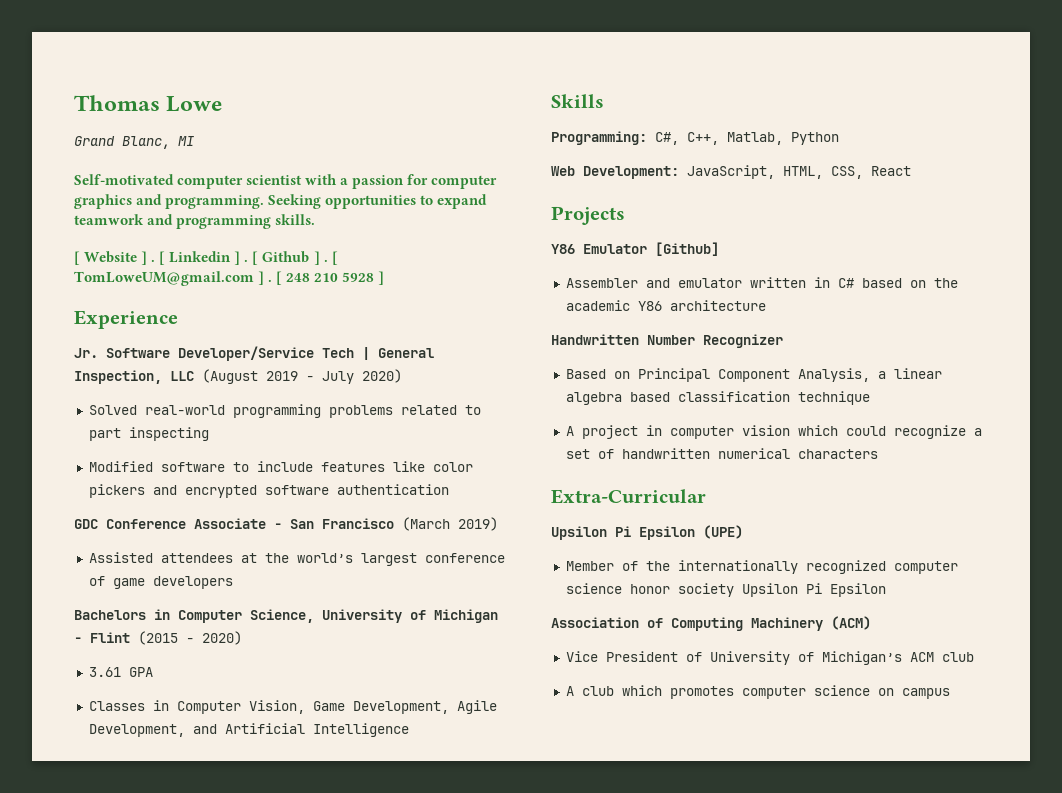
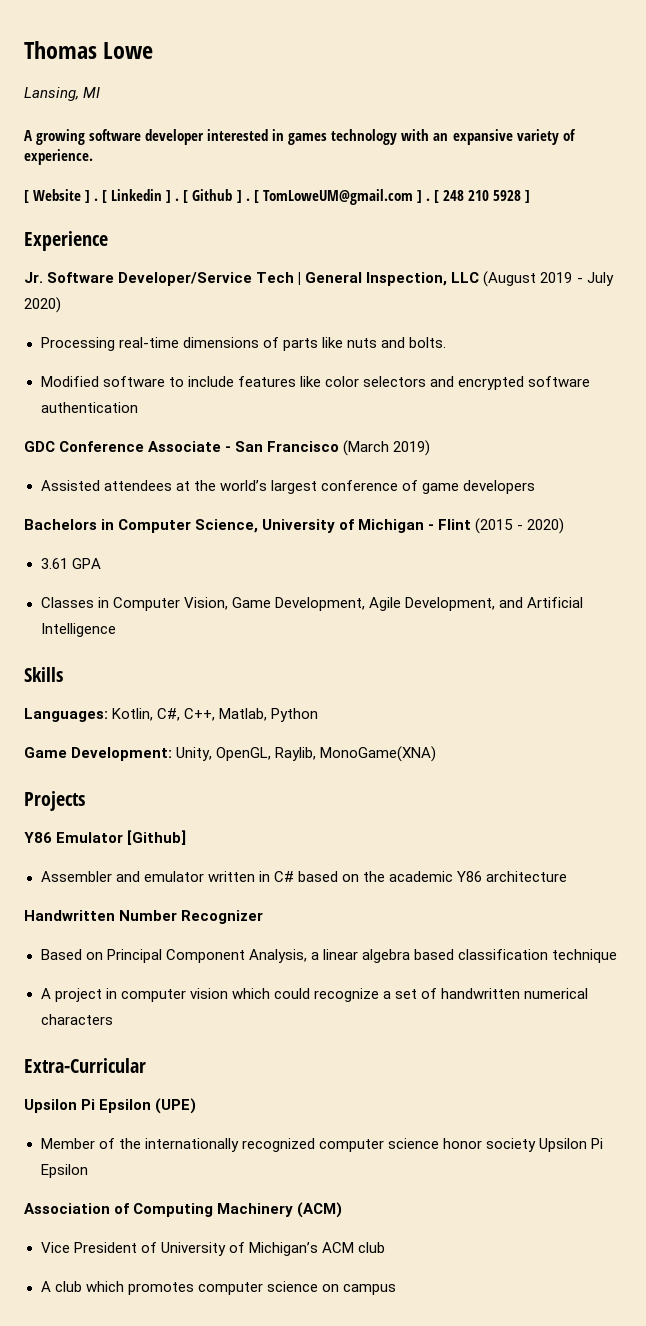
[74,136,170,149] Grand Blanc, -> [24,87,79,101] Lansing,
[74,174,498,189] [74,194,488,209] [74,214,316,229] Self-motivated computer scientist with a passion for computer graphics and programming. Seeking opportunities to expand teamwork and programming skills. -> [24,129,576,145] [24,149,93,165] A growing software developer interested in games technology with an expansive variety of experience.
[88,404,481,418] [88,427,209,441] Solved real-world programming problems related to part inspecting -> [40,337,446,351] Processing real-time dimensions of parts like nuts and bolts.
[88,484,145,498] pickers -> [362,376,426,387] selectors
[551,131,647,145] Programming: -> [24,708,154,722] Languages: Kotlin,
[551,165,911,179] Web Development: JavaScript, HTML, CSS, React -> [24,746,437,762] Game Development: Unity, OpenGL, Raylib, MonoGame(XNA)

